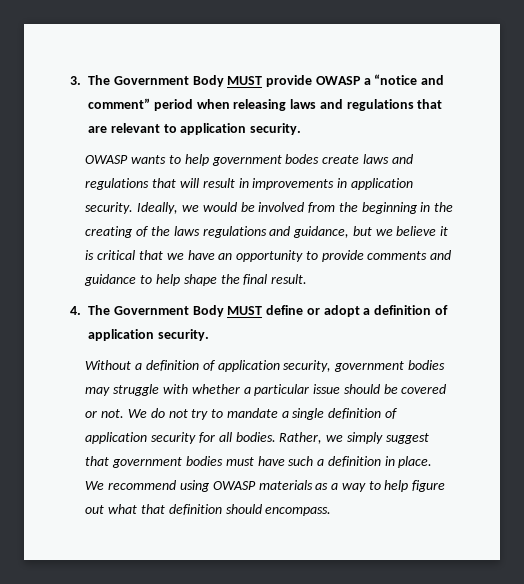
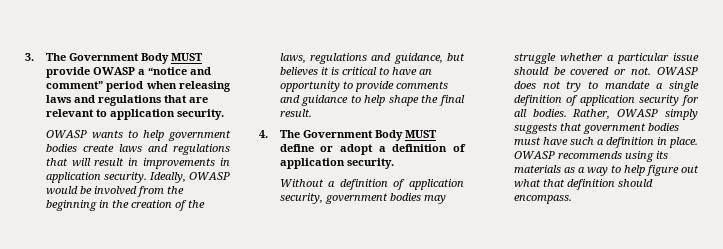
[285,154,320,164] bodes -> [45,144,77,152] bodies
[181,205,199,212] we -> [189,172,230,180] OWASP
[85,226,134,238] creating -> [130,200,172,208] creation
[173,226,200,236] laws -> [279,53,306,64] laws,
[375,226,437,236] we believe -> [279,67,318,76] believes
[138,250,184,260] that we -> [378,67,389,75] to
[162,384,188,394] with -> (556, 58) none
[127,408,165,418] We do -> [657,67,698,75] [513,81,536,89] OWASP does
[326,432,429,444] we simply suggest -> [617,109,698,120] [513,123,557,134] OWASP simply suggests
[85,480,256,492] We recommend using OWASP -> [513,151,668,162] OWASP recommends using its

